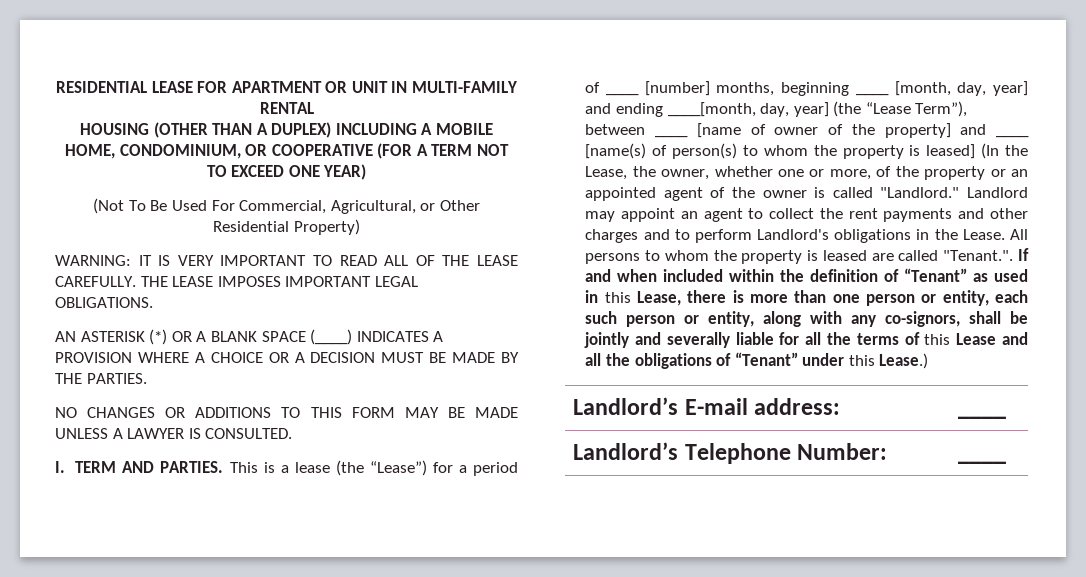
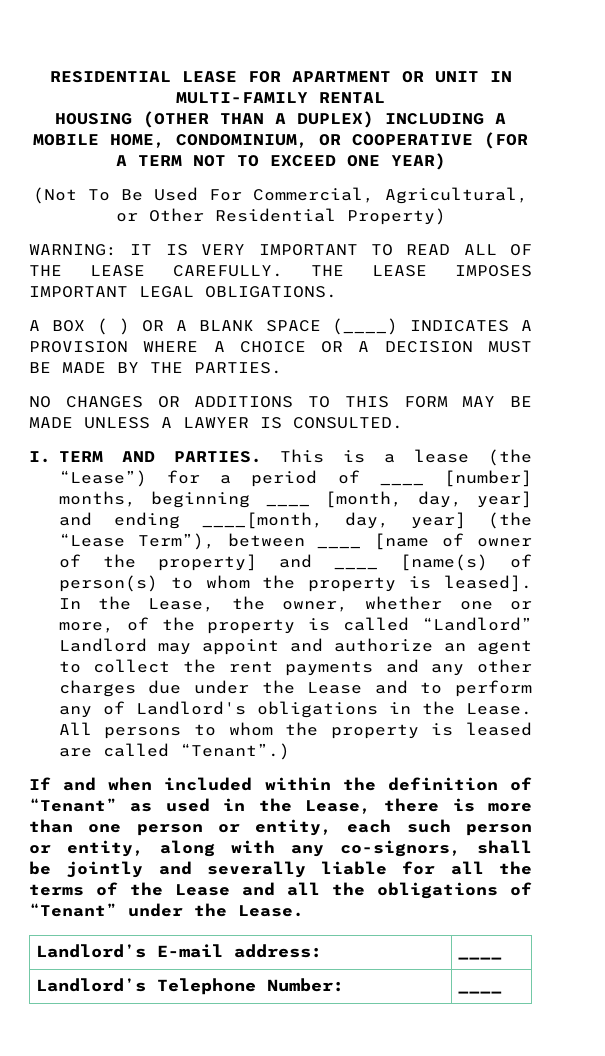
[55,329,168,345] AN ASTERISK (*) -> [29,318,131,335] A BOX ( )
[926,143,1000,159] leased] (In -> [444,575,532,592] [58,598,81,609] leased]. In
[990,169,1028,177] [585,187,807,201] or an appointed agent of the owner -> (296, 626) none
[880,187,960,198] "Landlord." -> [422,617,532,631] “Landlord”
(676, 215) none -> [289,638,433,652] and authorize
(985, 213) none -> [431,664,465,676] any
(639, 236) none -> [148,680,363,694] due under the Lease
(752, 236) none -> [58,701,125,718] any of
[943,250,1014,261] "Tenant.". -> [179,743,290,760] “Tenant”.) //
[604,292,631,303] this -> [258,798,292,812] the
[924,334,951,345] this -> [130,882,163,896] the
[848,353,929,369] this Lease.) -> [194,903,304,917] the Lease.

